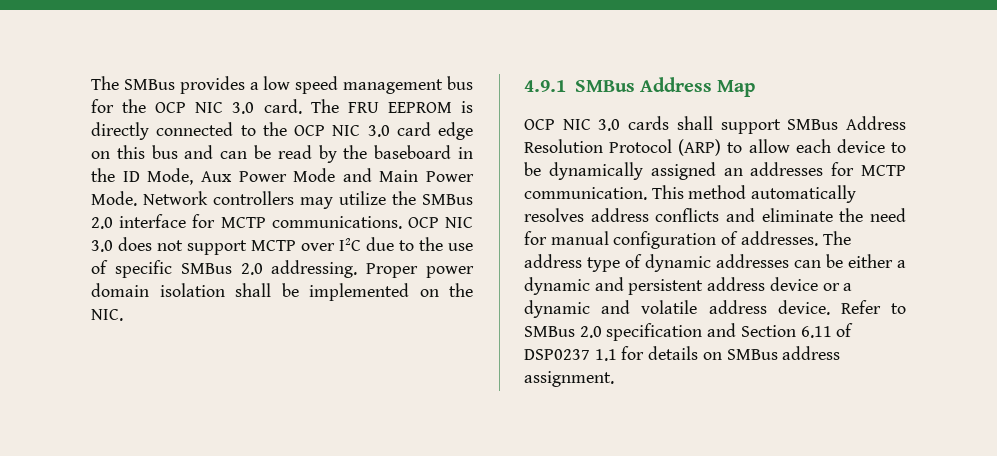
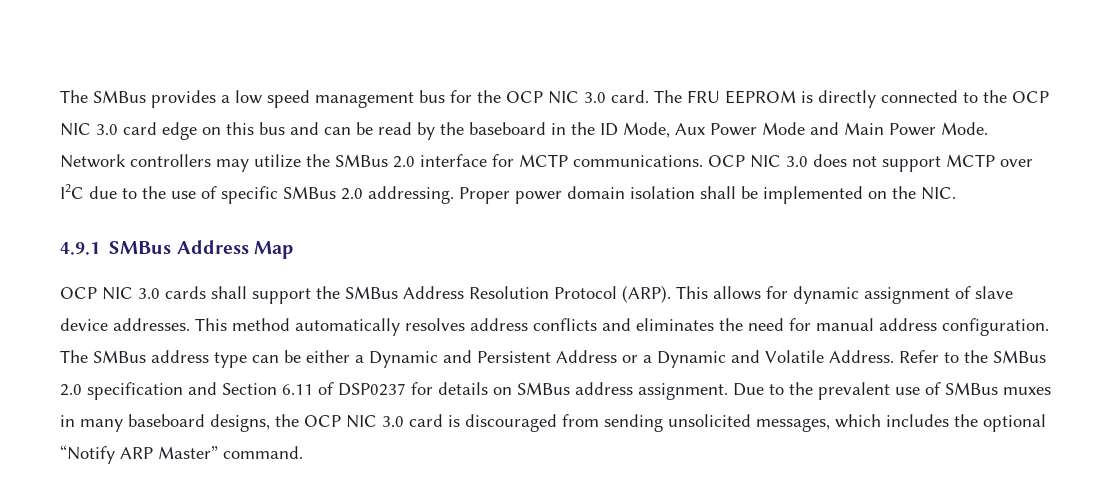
(781, 126) none -> [316,286,340,299] the
[678,139,906,156] [524,162,906,180] [524,187,647,200] (ARP) to allow each device to be dynamically assigned an addresses for MCTP communication. -> [622,285,1013,304] [60,318,190,331] (ARP). This allows for dynamic assignment of slave device addresses.
[761,208,833,222] eliminate -> [636,318,714,331] eliminates
[613,231,851,249] [524,254,906,272] [524,277,853,295] [524,300,830,318] configuration of addresses. The address type of dynamic addresses can be either a dynamic and persistent address device or a dynamic and volatile address device. -> [879,318,1049,336] [60,350,894,368] address configuration. The SMBus address type can be either a Dynamic and Persistent Address or a Dynamic and Volatile Address.
(906, 308) none -> [964,350,988,363] the
[594,349,617,361] 1.1 -> (406, 389) none
(614, 379) none -> [733,382,1051,400] [60,414,1046,432] [60,445,303,464] Due to the prevalent use of SMBus muxes in many baseboard designs, the OCP NIC 3.0 card is discouraged from sending unsolicited messages, which includes the optional “Notify ARP Master” command.

